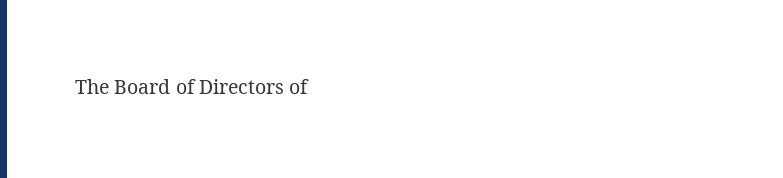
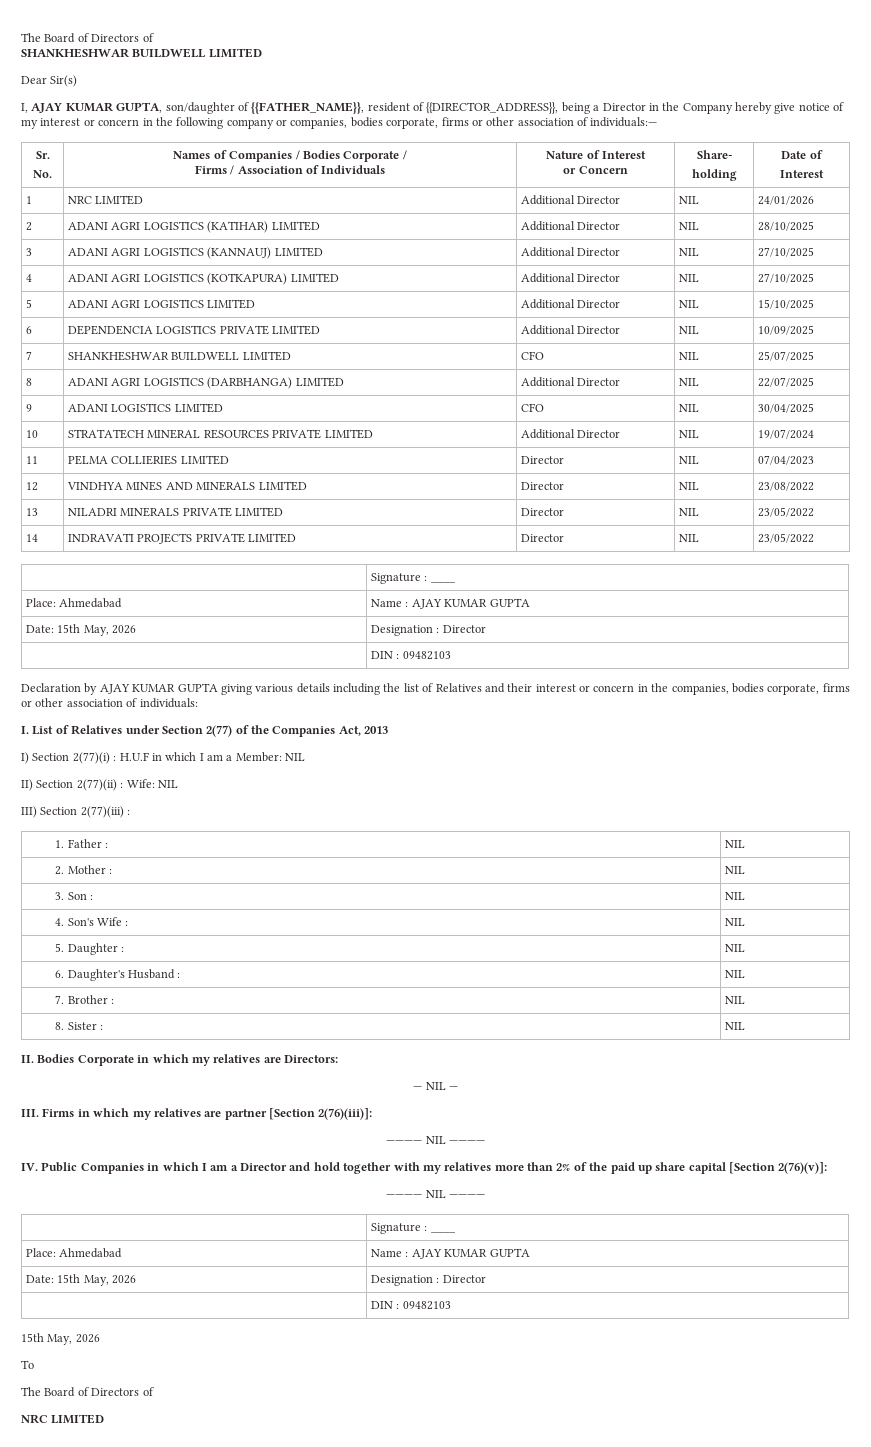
[75,79,310,94] The Board of Directors of -> [21,33,154,43] [21,48,262,58] [21,75,78,87] [21,102,845,114] [21,117,658,129] [35,151,50,159] [33,170,52,178] [173,150,407,162] [194,165,386,175] [546,150,646,159] [563,166,628,174] [696,150,732,159] [691,169,737,181] [781,150,823,159] [780,170,824,178] [26,196,33,204] [68,195,144,205] [521,195,621,205] [679,196,700,204] [758,196,815,205] [26,222,33,231] [68,221,320,233] [521,221,621,231] [679,222,700,230] [758,221,815,231] [26,248,33,256] [68,247,323,259] [521,247,621,257] [679,248,700,256] [758,247,815,257] [26,274,33,282] [68,273,339,285] [521,273,621,283] [679,274,700,282] [758,273,815,283] [26,299,33,308] [68,299,256,309] [521,299,621,309] [679,300,700,308] [758,299,815,309] [26,326,33,334] [68,325,321,335] [521,325,621,335] [679,326,700,334] [758,325,815,335] [26,351,33,360] [68,351,291,361] [521,351,545,360] [679,352,700,360] [758,351,815,361] [26,378,33,386] [68,377,344,389] [521,377,621,387] [679,378,700,386] [758,377,815,387] [26,404,33,412] [68,403,223,413] [521,403,545,412] [679,404,700,412] [758,403,815,413] [26,430,39,438] [68,429,373,439] [521,429,621,439] [679,430,700,438] [758,429,815,439] [26,456,39,464] [68,455,229,465] [521,456,565,464] [679,456,700,464] [758,455,815,465] [26,482,39,491] [67,481,307,491] [521,482,565,490] [679,482,700,490] [758,482,815,491] [26,508,39,516] [68,507,284,517] [521,508,565,516] [679,508,700,516] [758,507,815,517] [26,534,39,542] [68,533,297,544] [521,534,565,542] [679,534,700,542] [758,533,815,543] [371,573,428,584] [430,581,456,583] [26,598,123,608] [371,598,530,609] [26,624,137,636] [371,625,486,636] [371,651,451,660] [21,683,850,695] [21,698,198,708] [21,725,389,737] [21,752,306,764] [21,779,178,791] [21,806,131,818] [55,839,109,848] [725,840,746,848] [55,865,113,875] [725,866,746,874] [55,892,94,900] [725,892,746,900] [55,917,129,926] [725,918,746,926] [55,943,125,955] [725,944,746,952] [55,969,181,981] [725,970,746,978] [55,995,115,1004] [725,996,746,1004] [55,1022,104,1030] [725,1022,746,1030] [21,1054,338,1066] [413,1082,458,1090] [21,1108,373,1120] [386,1136,485,1144] [21,1162,828,1174] [386,1190,485,1198] [371,1223,428,1234] [430,1231,456,1233] [26,1248,123,1258] [371,1248,530,1259] [26,1274,137,1286] [371,1275,486,1286] [371,1301,451,1310] [21,1333,100,1345] [21,1360,34,1369] [21,1387,154,1397] [21,1414,105,1424] The Board of Directors of // SHANKHESHWAR BUILDWELL LIMITED // Dear Sir(s) // I, AJAY KUMAR GUPTA, son/daughter of {{FATHER_NAME}}, resident of {{DIRECTOR_ADDRESS}}, being a Director in the Company hereby give notice of my interest or concern in the following company or companies, bodies corporate, firms or other association of individuals:— // Sr. // No. | Names of Companies / Bodies Corporate / // Firms / Association of Individuals | Nature of Interest // or Concern | Share- // holding | Date of // Interest // 1 | NRC LIMITED | Additional Director | NIL | 24/01/2026 // 2 | ADANI AGRI LOGISTICS (KATIHAR) LIMITED | Additional Director | NIL | 28/10/2025 // 3 | ADANI AGRI LOGISTICS (KANNAUJ) LIMITED | Additional Director | NIL | 27/10/2025 // 4 | ADANI AGRI LOGISTICS (KOTKAPURA) LIMITED | Additional Director | NIL | 27/10/2025 // 5 | ADANI AGRI LOGISTICS LIMITED | Additional Director | NIL | 15/10/2025 // 6 | DEPENDENCIA LOGISTICS PRIVATE LIMITED | Additional Director | NIL | 10/09/2025 // 7 | SHANKHESHWAR BUILDWELL LIMITED | CFO | NIL | 25/07/2025 // 8 | ADANI AGRI LOGISTICS (DARBHANGA) LIMITED | Additional Director | NIL | 22/07/2025 // 9 | ADANI LOGISTICS LIMITED | CFO | NIL | 30/04/2025 // 10 | STRATATECH MINERAL RESOURCES PRIVATE LIMITED | Additional Director | NIL | 19/07/2024 // 11 | PELMA COLLIERIES LIMITED | Director | NIL | 07/04/2023 // 12 | VINDHYA MINES AND MINERALS LIMITED | Director | NIL | 23/08/2022 // 13 | NILADRI MINERALS PRIVATE LIMITED | Director | NIL | 23/05/2022 // 14 | INDRAVATI PROJECTS PRIVATE LIMITED | Director | NIL | 23/05/2022 // | Signature : ____ // Place: Ahmedabad | Name : AJAY KUMAR GUPTA // Date: 15th May, 2026 | Designation : Director // | DIN : 09482103 // Declaration by AJAY KUMAR GUPTA giving various details including the list of Relatives and their interest or concern in the companies, bodies corporate, firms or other association of individuals: // I. List of Relatives under Section 2(77) of the Companies Act, 2013 // I) Section 2(77)(i) : H.U.F in which I am a Member: NIL // II) Section 2(77)(ii) : Wife: NIL // III) Section 2(77)(iii) : // 1. Father : | NIL // 2. Mother : | NIL // 3. Son : | NIL // 4. Son's Wife : | NIL // 5. Daughter : | NIL // 6. Daughter's Husband : | NIL // 7. Brother : | NIL // 8. Sister : | NIL // II. Bodies Corporate in which my relatives are Directors: // — NIL — // III. Firms in which my relatives are partner [Section 2(76)(iii)]: // ———— NIL ———— // IV. Public Companies in which I am a Director and hold together with my relatives more than 2% of the paid up share capital [Section 2(76)(v)]: // ———— NIL ———— // | Signature : ____ // Place: Ahmedabad | Name : AJAY KUMAR GUPTA // Date: 15th May, 2026 | Designation : Director // | DIN : 09482103 // 15th May, 2026 // To // The Board of Directors of // NRC LIMITED

